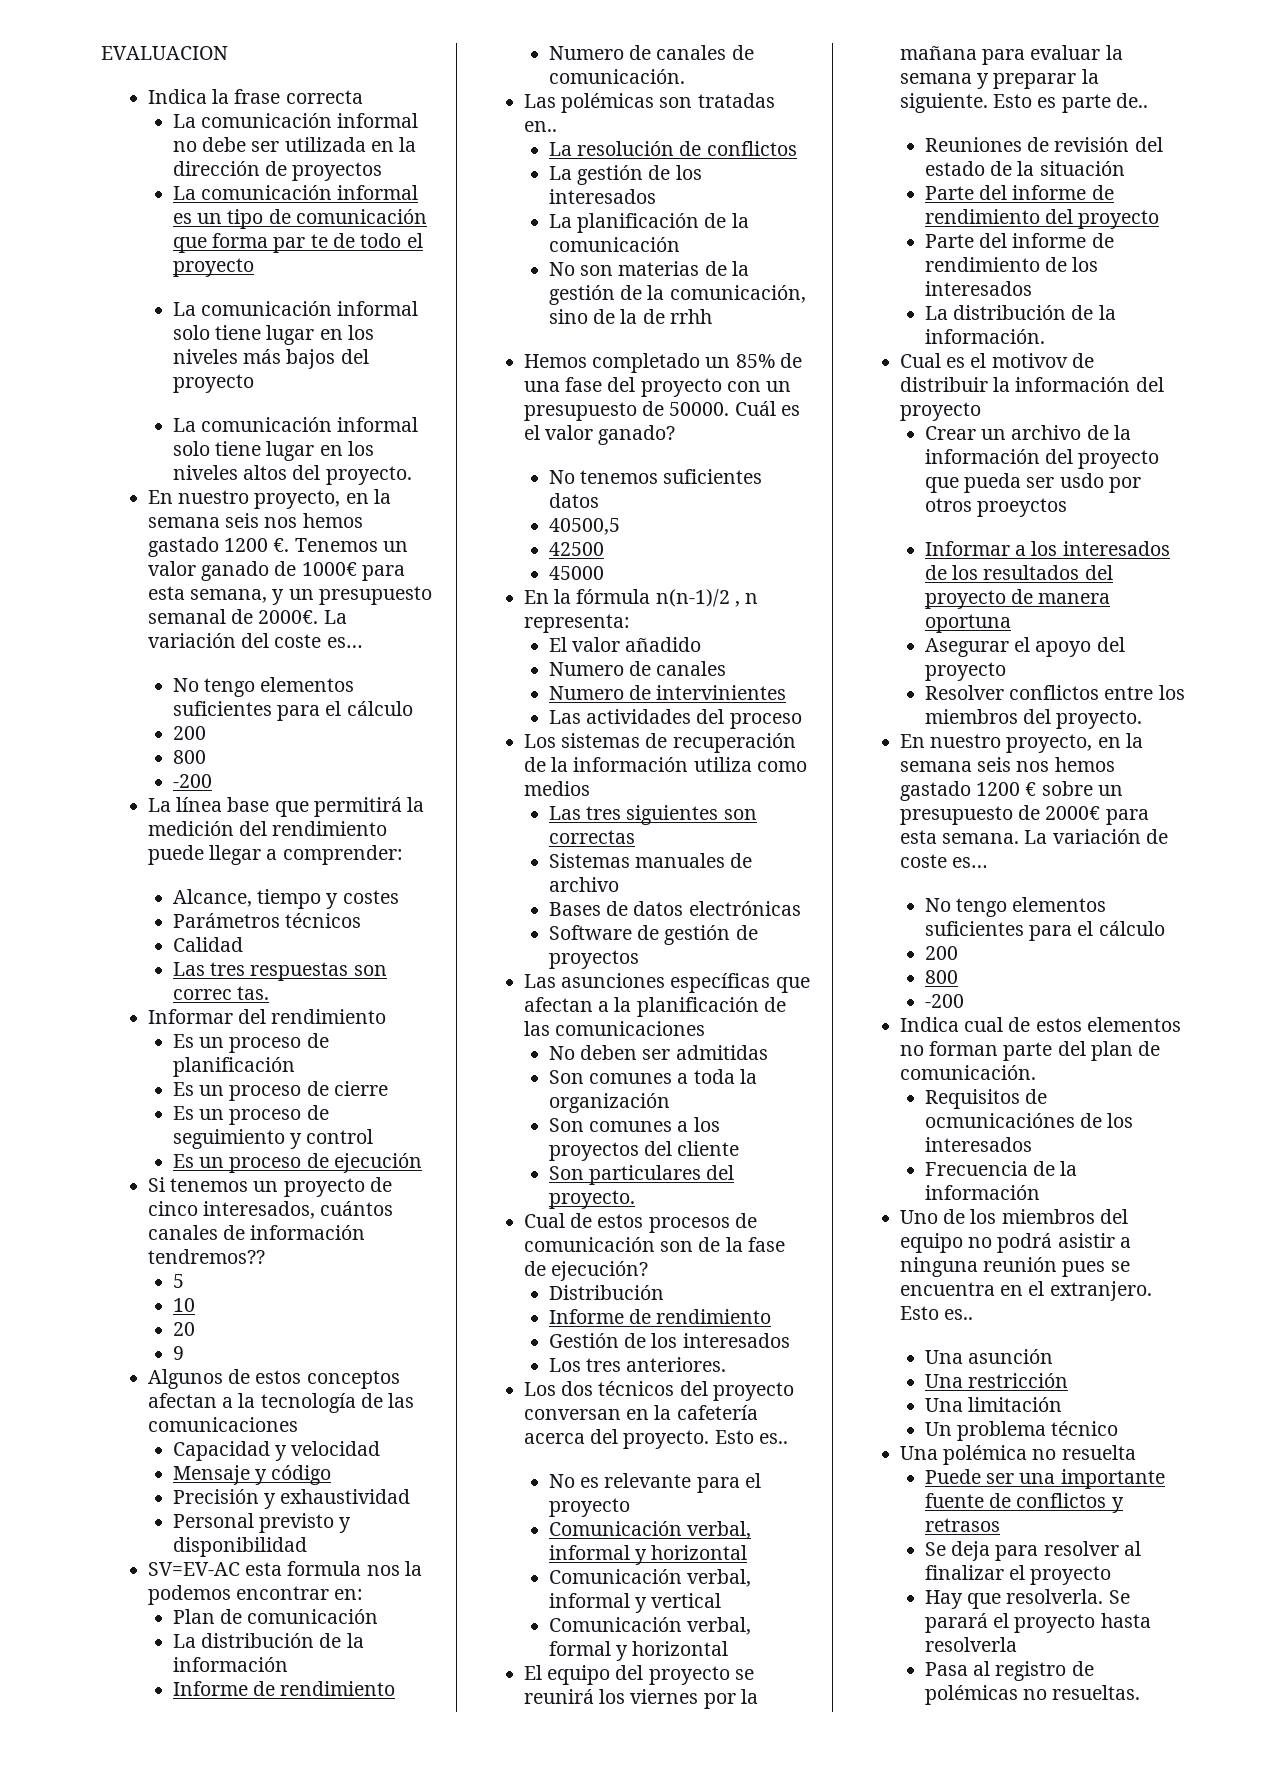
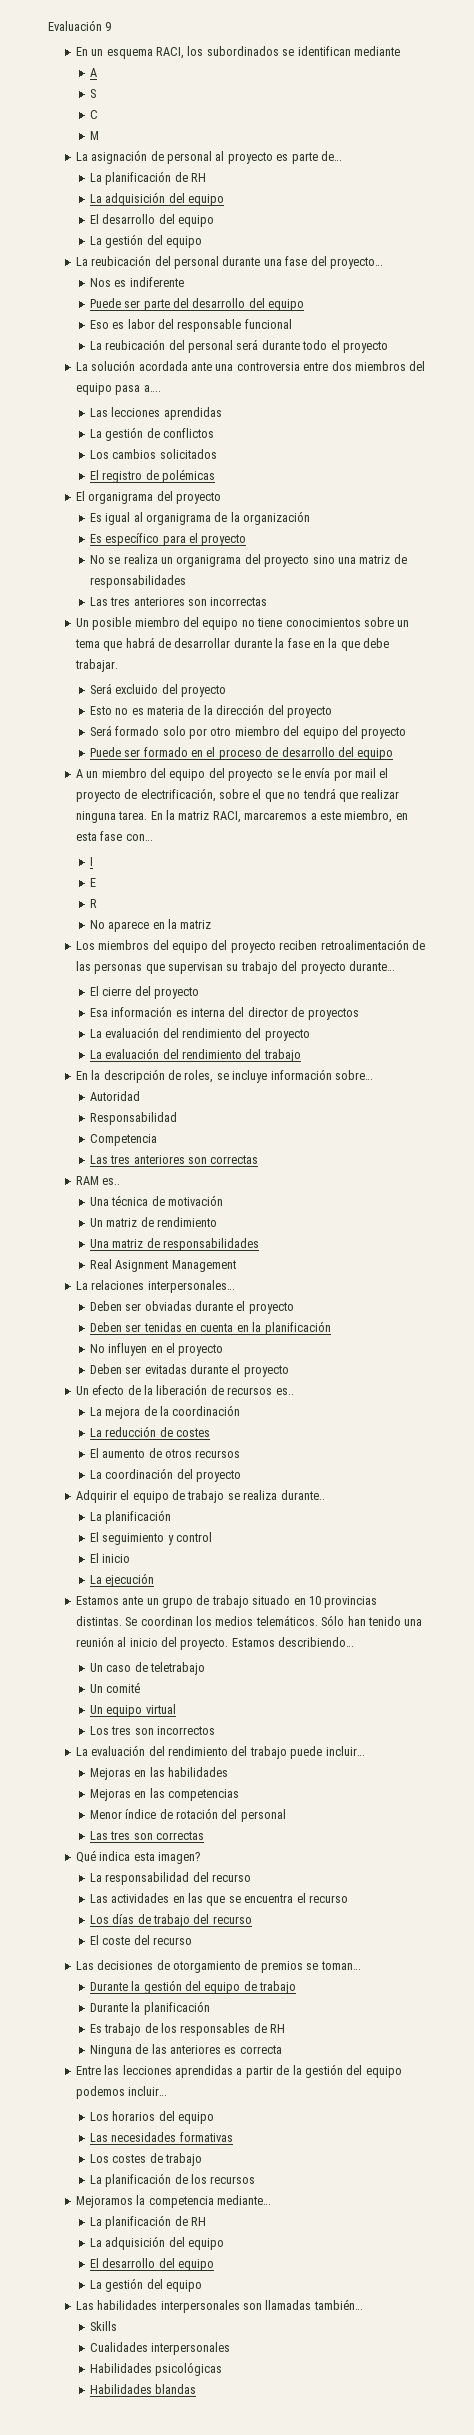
[101,46,228,60] [147,89,363,104] [172,113,419,128] [172,137,417,152] [172,161,383,181] [172,185,419,200] [172,209,428,229] [172,233,423,253] [172,258,254,277] [172,301,419,316] [172,325,375,345] [172,349,369,369] [172,374,254,393] [172,417,419,432] [172,441,375,461] [172,465,412,485] [147,489,391,509] [147,513,363,528] [147,537,408,557] [147,561,405,581] [147,586,432,605] [147,609,347,624] [147,633,363,648] [172,677,355,697] [172,701,413,721] [172,726,206,740] [172,750,206,764] [172,774,212,788] [147,797,425,817] [147,821,388,836] [147,845,403,865] [172,889,399,909] [172,913,362,928] [172,937,243,952] [172,962,387,981] [172,986,270,1000] [147,1009,387,1024] [172,1033,329,1053] [172,1057,295,1077] [172,1081,389,1101] [172,1105,329,1125] [172,1129,374,1149] [172,1153,423,1173] [147,1177,392,1197] [147,1201,394,1219] [147,1225,366,1240] [147,1249,265,1264] [172,1274,184,1288] [172,1298,195,1312] [172,1322,195,1336] [172,1346,184,1360] [147,1369,400,1389] [147,1393,415,1413] [147,1417,298,1432] [172,1441,381,1461] [172,1465,332,1485] [172,1489,411,1509] [172,1513,352,1533] [172,1537,307,1557] [147,1561,422,1576] [147,1585,364,1605] [172,1609,379,1624] [172,1633,364,1648] [172,1657,288,1672] [172,1681,396,1696] [548,45,754,60] [548,69,685,84] [523,93,775,113] [523,121,557,132] [548,141,797,156] [548,165,702,185] [548,189,656,204] [548,213,749,233] [548,237,680,252] [548,261,750,276] [548,285,806,305] [548,309,713,324] [523,353,802,373] [523,377,792,397] [523,401,800,421] [523,425,676,445] [548,469,763,484] [548,493,599,508] [548,518,620,535] [548,542,604,556] [548,566,604,580] [523,589,759,607] [523,614,630,633] [548,637,702,652] [548,661,727,676] [548,685,787,700] [548,709,802,729] [523,733,796,753] [523,757,807,772] [523,781,590,796] [548,805,757,825] [548,830,635,844] [548,853,753,868] [548,877,619,892] [548,901,801,916] [548,925,758,945] [548,950,639,969] [523,973,810,993] [523,997,786,1017] [523,1021,705,1036] [548,1045,768,1060] [548,1069,758,1084] [548,1093,670,1113] [548,1117,720,1132] [548,1141,740,1161] [548,1165,735,1185] [548,1190,635,1209] [523,1213,757,1233] [523,1237,785,1252] [523,1261,648,1281] [548,1285,664,1300] [548,1309,772,1324] [548,1333,790,1348] [548,1357,727,1372] [523,1381,794,1401] [523,1405,758,1420] [523,1429,788,1449] [548,1473,762,1493] [548,1498,630,1517] [548,1521,752,1539] [548,1545,748,1565] [548,1569,752,1587] [548,1593,722,1613] [548,1617,752,1635] [548,1641,729,1661] [523,1665,754,1685] [523,1689,758,1709] [899,45,1123,65] [899,69,1099,89] [899,93,1148,113] [924,137,1163,152] [924,161,1125,176] [924,185,1114,200] [924,209,1160,229] [924,233,1114,248] [924,257,1099,272] [924,281,1032,296] [924,305,1116,320] [924,329,1045,344] [899,353,1094,368] [899,377,1164,392] [899,402,981,421] [924,425,1132,440] [924,449,1160,469] [924,473,1142,493] [924,498,1068,517] [924,541,1170,556] [924,565,1113,580] [924,589,1111,609] [924,614,1011,633] [924,637,1125,657] [924,662,1006,681] [924,685,1185,700] [924,709,1143,729] [899,733,1143,753] [899,757,1115,772] [899,781,1123,801] [899,805,1149,825] [899,829,1168,844] [899,854,988,868] [924,897,1107,917] [924,921,1165,941] [924,946,958,960] [924,970,958,984] [924,994,964,1008] [899,1017,1181,1032] [899,1041,1161,1061] [899,1065,1036,1080] [924,1089,1048,1109] [924,1113,1134,1128] [924,1137,1032,1152] [924,1161,1078,1176] [924,1185,1040,1200] [899,1209,1128,1224] [899,1233,1131,1253] [899,1257,1130,1277] [899,1281,1152,1301] [899,1306,973,1320] [924,1349,1054,1364] [924,1373,1069,1388] [924,1397,1063,1412] [924,1421,1119,1441] [899,1445,1136,1465] [924,1469,1165,1489] [924,1493,1124,1513] [924,1518,1000,1532] [924,1541,1142,1561] [924,1565,1112,1585] [924,1589,1130,1609] [924,1613,1151,1633] [924,1637,1017,1652] [924,1661,1094,1681] [924,1685,1141,1705] EVALUACION // Indica la frase correcta // La comunicación informal no debe ser utilizada en la dirección de proyectos // La comunicación informal es un tipo de comunicación que forma par te de todo el proyecto // La comunicación informal solo tiene lugar en los niveles más bajos del proyecto // La comunicación informal solo tiene lugar en los niveles altos del proyecto. // En nuestro proyecto, en la semana seis nos hemos gastado 1200 €. Tenemos un valor ganado de 1000€ para esta semana, y un presupuesto semanal de 2000€. La variación del coste es… // No tengo elementos suficientes para el cálculo // 200 // 800 // -200 // La línea base que permitirá la medición del rendimiento puede llegar a comprender: // Alcance, tiempo y costes // Parámetros técnicos // Calidad // Las tres respuestas son correc tas. // Informar del rendimiento // Es un proceso de planificación // Es un proceso de cierre // Es un proceso de seguimiento y control // Es un proceso de ejecución // Si tenemos un proyecto de cinco interesados, cuántos canales de información tendremos?? // 5 // 10 // 20 // 9 // Algunos de estos conceptos afectan a la tecnología de las comunicaciones // Capacidad y velocidad // Mensaje y código // Precisión y exhaustividad // Personal previsto y disponibilidad // SV=EV-AC esta formula nos la podemos encontrar en: // Plan de comunicación // La distribución de la información // Informe de rendimiento // Numero de canales de comunicación. // Las polémicas son tratadas en.. // La resolución de conflictos // La gestión de los interesados // La planificación de la comunicación // No son materias de la gestión de la comunicación, sino de la de rrhh // Hemos completado un 85% de una fase del proyecto con un presupuesto de 50000. Cuál es el valor ganado? // No tenemos suficientes datos // 40500,5 // 42500 // 45000 // En la fórmula n(n-1)/2 , n representa: // El valor añadido // Numero de canales // Numero de intervinientes // Las actividades del proceso // Los sistemas de recuperación de la información utiliza como medios // Las tres siguientes son correctas // Sistemas manuales de archivo // Bases de datos electrónicas // Software de gestión de proyectos // Las asunciones específicas que afectan a la planificación de las comunicaciones // No deben ser admitidas // Son comunes a toda la organización // Son comunes a los proyectos del cliente // Son particulares del proyecto. // Cual de estos procesos de comunicación son de la fase de ejecución? // Distribución // Informe de rendimiento // Gestión de los interesados // Los tres anteriores. // Los dos técnicos del proyecto conversan en la cafetería acerca del proyecto. Esto es.. // No es relevante para el proyecto // Comunicación verbal, informal y horizontal // Comunicación verbal, informal y vertical // Comunicación verbal, formal y horizontal // El equipo del proyecto se reunirá los viernes por la mañana para evaluar la semana y preparar la siguiente. Esto es parte de.. // Reuniones de revisión del estado de la situación // Parte del informe de rendimiento del proyecto // Parte del informe de rendimiento de los interesados // La distribución de la información. // Cual es el motivov de distribuir la información del proyecto // Crear un archivo de la información del proyecto que pueda ser usdo por otros proeyctos // Informar a los interesados de los resultados del proyecto de manera oportuna // Asegurar el apoyo del proyecto // Resolver conflictos entre los miembros del proyecto. // En nuestro proyecto, en la semana seis nos hemos gastado 1200 € sobre un presupuesto de 2000€ para esta semana. La variación de coste es… // No tengo elementos suficientes para el cálculo // 200 // 800 // -200 // Indica cual de estos elementos no forman parte del plan de comunicación. // Requisitos de ocmunicaciónes de los interesados // Frecuencia de la información // Uno de los miembros del equipo no podrá asistir a ninguna reunión pues se encuentra en el extranjero. Esto es.. // Una asunción // Una restricción // Una limitación // Un problema técnico // Una polémica no resuelta // Puede ser una importante fuente de conflictos y retrasos // Se deja para resolver al finalizar el proyecto // Hay que resolverla. Se parará el proyecto hasta resolverla // Pasa al registro de polémicas no resueltas. -> [48,20,112,31] [75,46,400,59] [89,68,97,77] [89,89,96,98] [89,110,98,119] [89,131,99,140] [75,150,342,164] [89,171,207,185] [89,192,225,206] [89,214,215,227] [89,234,203,248] [75,255,383,269] [89,277,184,287] [89,298,305,311] [89,319,292,332] [89,339,388,353] [75,360,426,371] [75,383,161,395] [89,407,222,420] [89,427,215,441] [89,449,217,459] [89,469,216,483] [75,491,221,504] [89,511,311,525] [89,533,247,546] [89,554,407,567] [89,575,186,588] [89,597,268,606] [75,617,410,630] [74,637,389,651] [74,659,118,672] [89,683,227,697] [89,704,332,718] [89,725,407,739] [89,747,394,760] [75,768,389,781] [75,788,400,802] [75,810,408,823] [75,831,153,841] [89,857,93,866] [89,878,96,887] [89,899,97,908] [89,919,212,932] [75,939,425,953] [75,961,395,974] [89,986,200,999] [89,1006,359,1020] [89,1027,310,1041] [89,1048,301,1062] [75,1069,373,1083] [89,1091,140,1101] [89,1112,177,1125] [89,1134,157,1146] [89,1155,259,1164] [75,1176,121,1185] [89,1195,224,1206] [89,1217,218,1227] [89,1238,260,1251] [89,1259,236,1272] [75,1280,235,1293] [89,1301,294,1314] [89,1321,331,1335] [89,1343,224,1356] [89,1364,289,1377] [75,1384,294,1395] [89,1405,241,1419] [89,1426,211,1437] [89,1448,241,1458] [89,1468,242,1482] [75,1490,325,1503] [89,1510,172,1524] [89,1532,213,1545] [89,1553,131,1563] [89,1573,155,1587] [75,1595,378,1608] [75,1615,423,1626] [75,1636,355,1650] [89,1662,206,1675] [89,1682,141,1693] [89,1704,176,1717] [89,1726,216,1735] [75,1745,365,1759] [89,1767,229,1780] [89,1788,240,1801] [89,1808,286,1822] [89,1831,205,1840] [75,1850,200,1864] [89,1872,252,1885] [89,1893,348,1906] [89,1914,252,1927] [89,1935,193,1945] [75,1960,361,1973] [89,1980,297,1994] [89,2001,210,2015] [89,2023,286,2036] [89,2044,282,2057] [75,2064,402,2078] [75,2086,168,2099] [89,2111,215,2124] [89,2132,233,2142] [89,2153,203,2166] [89,2173,256,2187] [75,2195,271,2208] [89,2215,207,2229] [89,2236,225,2250] [89,2258,215,2271] [89,2278,203,2292] [75,2299,363,2313] [89,2321,117,2331] [89,2342,231,2355] [89,2362,223,2376] [89,2384,197,2394] Evaluación 9 // En un esquema RACI, los subordinados se identifican mediante // A // S // C // M // La asignación de personal al proyecto es parte de… // La planificación de RH // La adquisición del equipo // El desarrollo del equipo // La gestión del equipo // La reubicación del personal durante una fase del proyecto… // Nos es indiferente // Puede ser parte del desarrollo del equipo // Eso es labor del responsable funcional // La reubicación del personal será durante todo el proyecto // La solución acordada ante una controversia entre dos miembros del equipo pasa a…. // Las lecciones aprendidas // La gestión de conflictos // Los cambios solicitados // El registro de polémicas // El organigrama del proyecto // Es igual al organigrama de la organización // Es específico para el proyecto // No se realiza un organigrama del proyecto sino una matriz de responsabilidades // Las tres anteriores son incorrectas // Un posible miembro del equipo no tiene conocimientos sobre un tema que habrá de desarrollar durante la fase en la que debe trabajar. // Será excluido del proyecto // Esto no es materia de la dirección del proyecto // Será formado solo por otro miembro del equipo del proyecto // Puede ser formado en el proceso de desarrollo del equipo // A un miembro del equipo del proyecto se le envía por mail el proyecto de electrificación, sobre el que no tendrá que realizar ninguna tarea. En la matriz RACI, marcaremos a este miembro, en esta fase con… // I // E // R // No aparece en la matriz // Los miembros del equipo del proyecto reciben retroalimentación de las personas que supervisan su trabajo del proyecto durante… // El cierre del proyecto // Esa información es interna del director de proyectos // La evaluación del rendimiento del proyecto // La evaluación del rendimiento del trabajo // En la descripción de roles, se incluye información sobre… // Autoridad // Responsabilidad // Competencia // Las tres anteriores son correctas // RAM es.. // Una técnica de motivación // Un matriz de rendimiento // Una matriz de responsabilidades // Real Asignment Management // La relaciones interpersonales… // Deben ser obviadas durante el proyecto // Deben ser tenidas en cuenta en la planificación // No influyen en el proyecto // Deben ser evitadas durante el proyecto // Un efecto de la liberación de recursos es.. // La mejora de la coordinación // La reducción de costes // El aumento de otros recursos // La coordinación del proyecto // Adquirir el equipo de trabajo se realiza durante.. // La planificación // El seguimiento y control // El inicio // La ejecución // Estamos ante un grupo de trabajo situado en 10 provincias distintas. Se coordinan los medios telemáticos. Sólo han tenido una reunión al inicio del proyecto. Estamos describiendo… // Un caso de teletrabajo // Un comité // Un equipo virtual // Los tres son incorrectos // La evaluación del rendimiento del trabajo puede incluir… // Mejoras en las habilidades // Mejoras en las competencias // Menor índice de rotación del personal // Las tres son correctas // Qué indica esta imagen? // La responsabilidad del recurso // Las actividades en las que se encuentra el recurso // Los días de trabajo del recurso // El coste del recurso // Las decisiones de otorgamiento de premios se toman… // Durante la gestión del equipo de trabajo // Durante la planificación // Es trabajo de los responsables de RH // Ninguna de las anteriores es correcta // Entre las lecciones aprendidas a partir de la gestión del equipo podemos incluir… // Los horarios del equipo // Las necesidades formativas // Los costes de trabajo // La planificación de los recursos // Mejoramos la competencia mediante… // La planificación de RH // La adquisición del equipo // El desarrollo del equipo // La gestión del equipo // Las habilidades interpersonales son llamadas también… // Skills // Cualidades interpersonales // Habilidades psicológicas // Habilidades blandas

